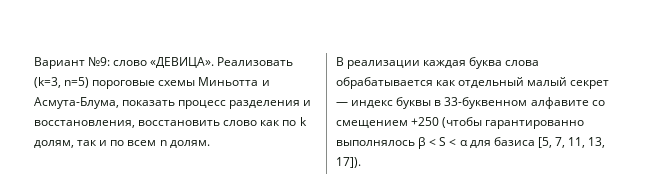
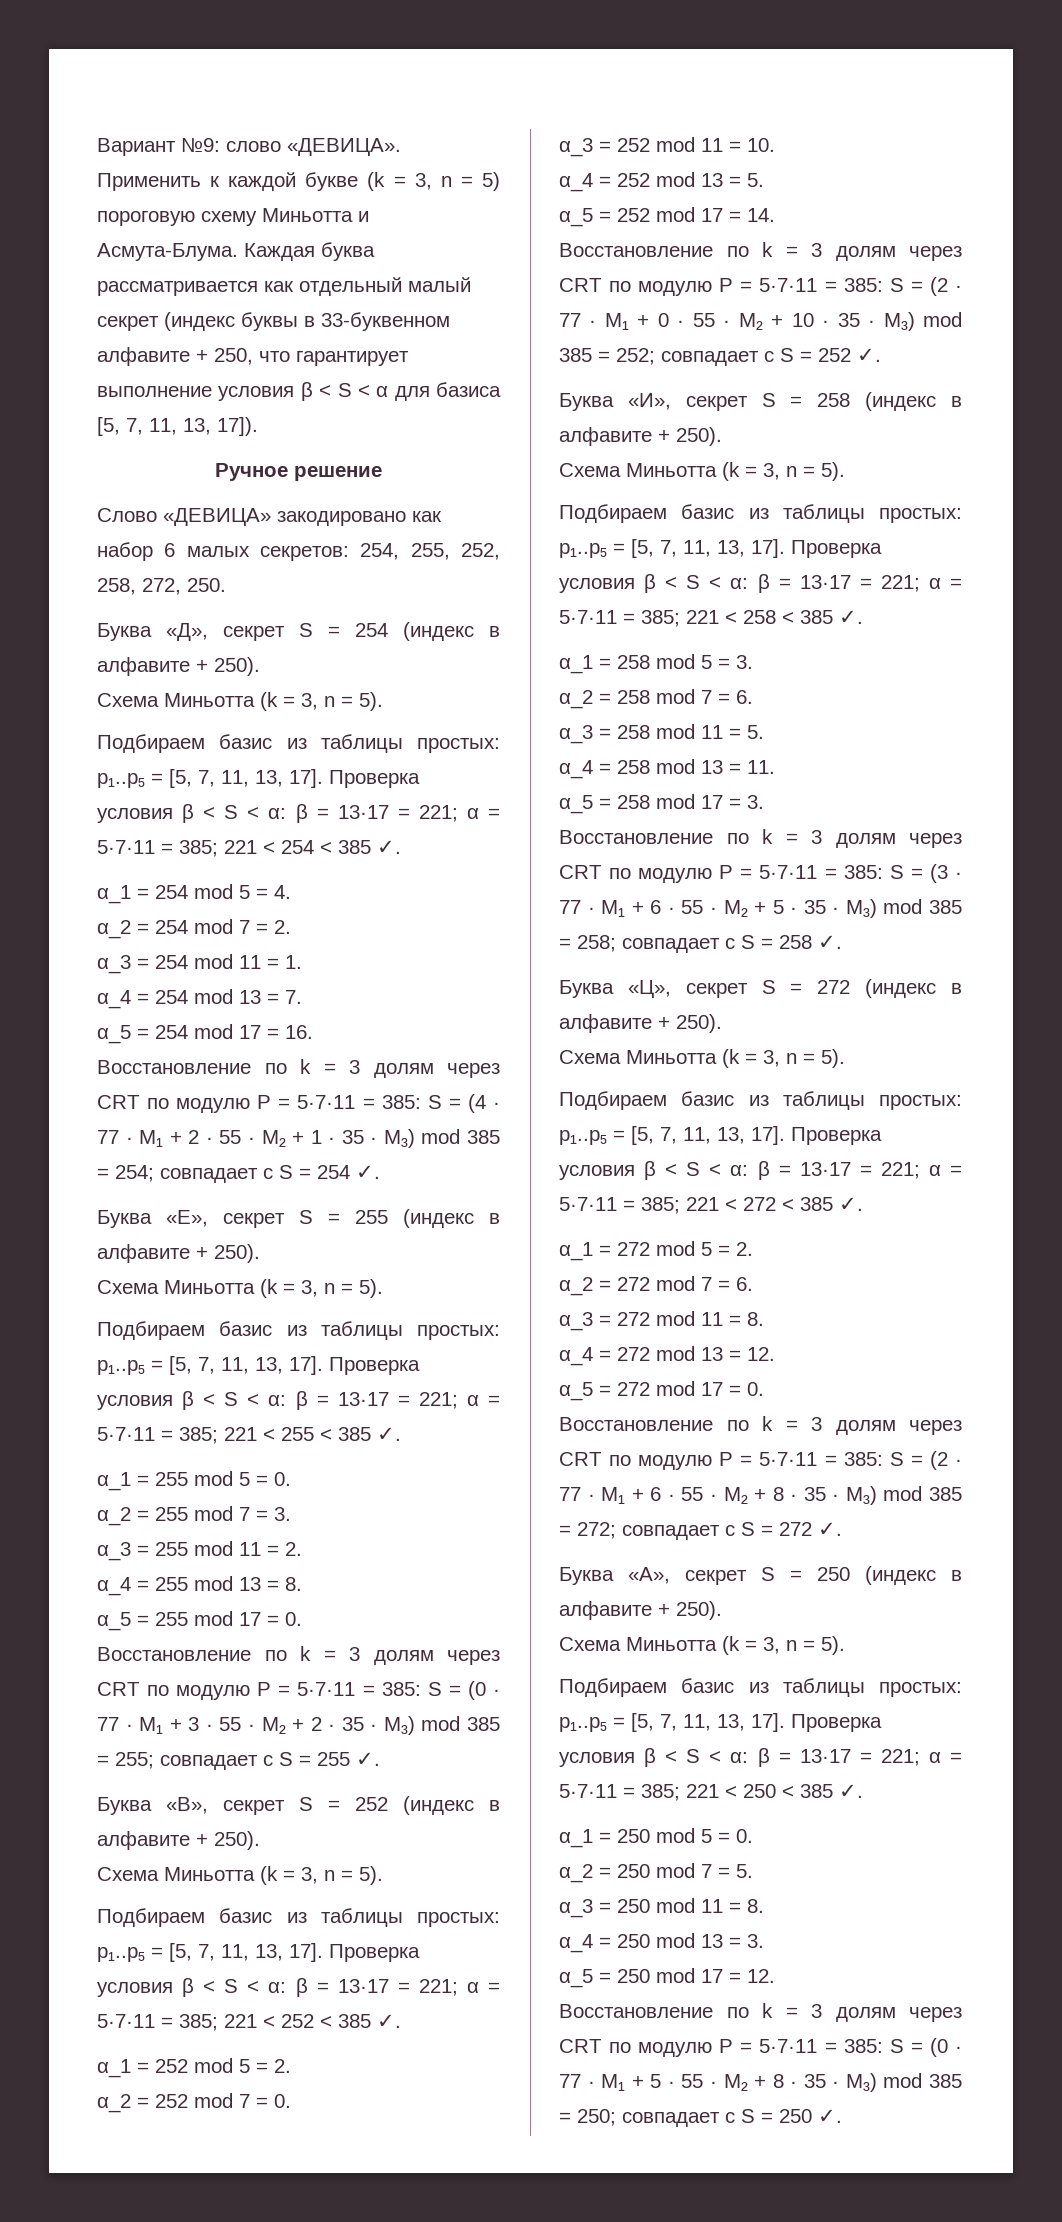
[217,57,294,66] [34,77,270,89] [34,97,312,109] [34,117,307,128] [34,140,210,148] [336,57,540,69] [336,77,433,89] Реализовать (k=3, n=5) пороговые схемы Миньотта и Асмута-Блума, показать процесс разделения и восстановления, восстановить слово как по k долям, так и по всем n долям. // В реализации каждая буква слова обрабатывается -> [97,172,500,191] [97,208,369,226] [97,242,375,261] [97,281,258,296] Применить к каждой букве (k = 3, n = 5) пороговую схему Миньотта и Асмута-Блума. Каждая буква рассматривается
[336,100,394,108] — индекс -> [164,312,235,331] (индекс
[591,100,605,106] [336,117,585,129] [336,140,415,146] со смещением +250 (чтобы гарантированно выполнялось -> [196,348,409,366] [97,386,295,401] + 250, что гарантирует выполнение условия
(361, 162) none -> [215,463,382,481] [97,508,442,526] [97,542,500,561] [97,578,226,595] [97,622,500,641] [97,657,260,676] [97,692,383,711] [97,734,500,753] [97,769,420,788] [97,804,500,823] [97,840,401,857] [97,884,291,904] [97,919,291,939] [97,954,302,974] [97,989,302,1009] [97,1024,313,1044] [97,1059,500,1078] [97,1094,500,1113] [97,1129,500,1148] [97,1165,380,1183] [97,1209,500,1228] [97,1244,260,1263] [97,1279,383,1298] [97,1321,500,1340] [97,1356,420,1375] [97,1391,500,1410] [97,1427,401,1444] [97,1471,291,1491] [97,1506,291,1526] [97,1541,302,1561] [97,1576,302,1596] [97,1611,302,1631] [97,1646,500,1665] [97,1681,500,1700] [97,1716,500,1735] [97,1752,380,1770] [97,1796,500,1815] [97,1831,260,1850] [97,1866,383,1885] [97,1908,500,1927] [97,1943,420,1962] [97,1978,500,1997] [97,2014,401,2031] [97,2058,291,2078] [97,2093,291,2113] [559,137,775,157] [559,172,764,192] [559,207,775,227] [559,242,962,261] [559,277,962,296] [559,312,962,331] [559,348,881,366] [559,392,962,411] [559,427,722,446] [559,462,845,481] [559,504,962,523] [559,539,882,558] [559,574,962,593] [559,610,863,627] [559,654,753,674] [559,689,753,709] [559,724,764,744] [559,759,775,779] [559,794,764,814] [559,829,962,848] [559,864,962,883] [559,899,962,918] [559,935,842,953] [559,979,962,998] [559,1014,722,1033] [559,1049,845,1068] [559,1091,962,1110] [559,1126,882,1145] [559,1161,962,1180] [559,1197,863,1214] [559,1241,753,1261] [559,1276,753,1296] [559,1311,764,1331] [559,1346,775,1366] [559,1381,764,1401] [559,1416,962,1435] [559,1451,962,1470] [559,1486,962,1505] [559,1522,842,1540] [559,1566,962,1585] [559,1601,722,1620] [559,1636,845,1655] [559,1678,962,1697] [559,1713,882,1732] [559,1748,962,1767] [559,1784,863,1801] [559,1828,753,1848] [559,1863,753,1883] [559,1898,764,1918] [559,1933,764,1953] [559,1968,775,1988] [559,2003,962,2022] [559,2038,962,2057] [559,2073,962,2092] [559,2109,842,2127] // Ручное решение // Слово «ДЕВИЦА» закодировано как набор 6 малых секретов: 254, 255, 252, 258, 272, 250. // Буква «Д», секрет S = 254 (индекс в алфавите + 250). // Схема Миньотта (k = 3, n = 5). // Подбираем базис из таблицы простых: p₁..p₅ = [5, 7, 11, 13, 17]. Проверка условия β < S < α: β = 13·17 = 221; α = 5·7·11 = 385; 221 < 254 < 385 ✓. // α_1 = 254 mod 5 = 4. // α_2 = 254 mod 7 = 2. // α_3 = 254 mod 11 = 1. // α_4 = 254 mod 13 = 7. // α_5 = 254 mod 17 = 16. // Восстановление по k = 3 долям через CRT по модулю P = 5·7·11 = 385: S = (4 · 77 · M₁ + 2 · 55 · M₂ + 1 · 35 · M₃) mod 385 = 254; совпадает с S = 254 ✓. // Буква «Е», секрет S = 255 (индекс в алфавите + 250). // Схема Миньотта (k = 3, n = 5). // Подбираем базис из таблицы простых: p₁..p₅ = [5, 7, 11, 13, 17]. Проверка условия β < S < α: β = 13·17 = 221; α = 5·7·11 = 385; 221 < 255 < 385 ✓. // α_1 = 255 mod 5 = 0. // α_2 = 255 mod 7 = 3. // α_3 = 255 mod 11 = 2. // α_4 = 255 mod 13 = 8. // α_5 = 255 mod 17 = 0. // Восстановление по k = 3 долям через CRT по модулю P = 5·7·11 = 385: S = (0 · 77 · M₁ + 3 · 55 · M₂ + 2 · 35 · M₃) mod 385 = 255; совпадает с S = 255 ✓. // Буква «В», секрет S = 252 (индекс в алфавите + 250). // Схема Миньотта (k = 3, n = 5). // Подбираем базис из таблицы простых: p₁..p₅ = [5, 7, 11, 13, 17]. Проверка условия β < S < α: β = 13·17 = 221; α = 5·7·11 = 385; 221 < 252 < 385 ✓. // α_1 = 252 mod 5 = 2. // α_2 = 252 mod 7 = 0. // α_3 = 252 mod 11 = 10. // α_4 = 252 mod 13 = 5. // α_5 = 252 mod 17 = 14. // Восстановление по k = 3 долям через CRT по модулю P = 5·7·11 = 385: S = (2 · 77 · M₁ + 0 · 55 · M₂ + 10 · 35 · M₃) mod 385 = 252; совпадает с S = 252 ✓. // Буква «И», секрет S = 258 (индекс в алфавите + 250). // Схема Миньотта (k = 3, n = 5). // Подбираем базис из таблицы простых: p₁..p₅ = [5, 7, 11, 13, 17]. Проверка условия β < S < α: β = 13·17 = 221; α = 5·7·11 = 385; 221 < 258 < 385 ✓. // α_1 = 258 mod 5 = 3. // α_2 = 258 mod 7 = 6. // α_3 = 258 mod 11 = 5. // α_4 = 258 mod 13 = 11. // α_5 = 258 mod 17 = 3. // Восстановление по k = 3 долям через CRT по модулю P = 5·7·11 = 385: S = (3 · 77 · M₁ + 6 · 55 · M₂ + 5 · 35 · M₃) mod 385 = 258; совпадает с S = 258 ✓. // Буква «Ц», секрет S = 272 (индекс в алфавите + 250). // Схема Миньотта (k = 3, n = 5). // Подбираем базис из таблицы простых: p₁..p₅ = [5, 7, 11, 13, 17]. Проверка условия β < S < α: β = 13·17 = 221; α = 5·7·11 = 385; 221 < 272 < 385 ✓. // α_1 = 272 mod 5 = 2. // α_2 = 272 mod 7 = 6. // α_3 = 272 mod 11 = 8. // α_4 = 272 mod 13 = 12. // α_5 = 272 mod 17 = 0. // Восстановление по k = 3 долям через CRT по модулю P = 5·7·11 = 385: S = (2 · 77 · M₁ + 6 · 55 · M₂ + 8 · 35 · M₃) mod 385 = 272; совпадает с S = 272 ✓. // Буква «А», секрет S = 250 (индекс в алфавите + 250). // Схема Миньотта (k = 3, n = 5). // Подбираем базис из таблицы простых: p₁..p₅ = [5, 7, 11, 13, 17]. Проверка условия β < S < α: β = 13·17 = 221; α = 5·7·11 = 385; 221 < 250 < 385 ✓. // α_1 = 250 mod 5 = 0. // α_2 = 250 mod 7 = 5. // α_3 = 250 mod 11 = 8. // α_4 = 250 mod 13 = 3. // α_5 = 250 mod 17 = 12. // Восстановление по k = 3 долям через CRT по модулю P = 5·7·11 = 385: S = (0 · 77 · M₁ + 5 · 55 · M₂ + 8 · 35 · M₃) mod 385 = 250; совпадает с S = 250 ✓.

